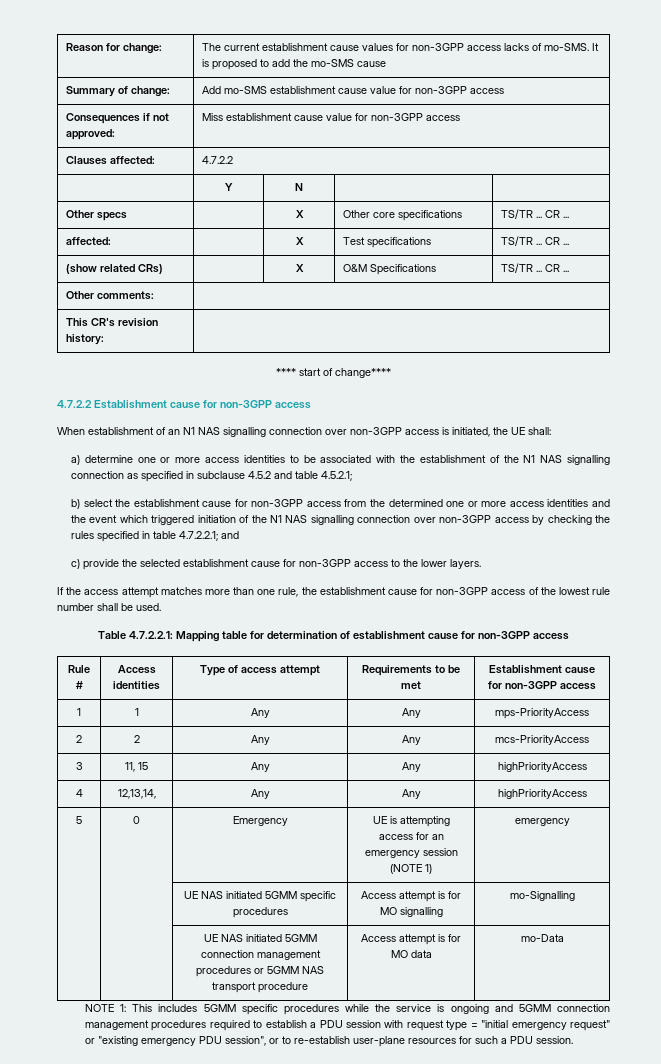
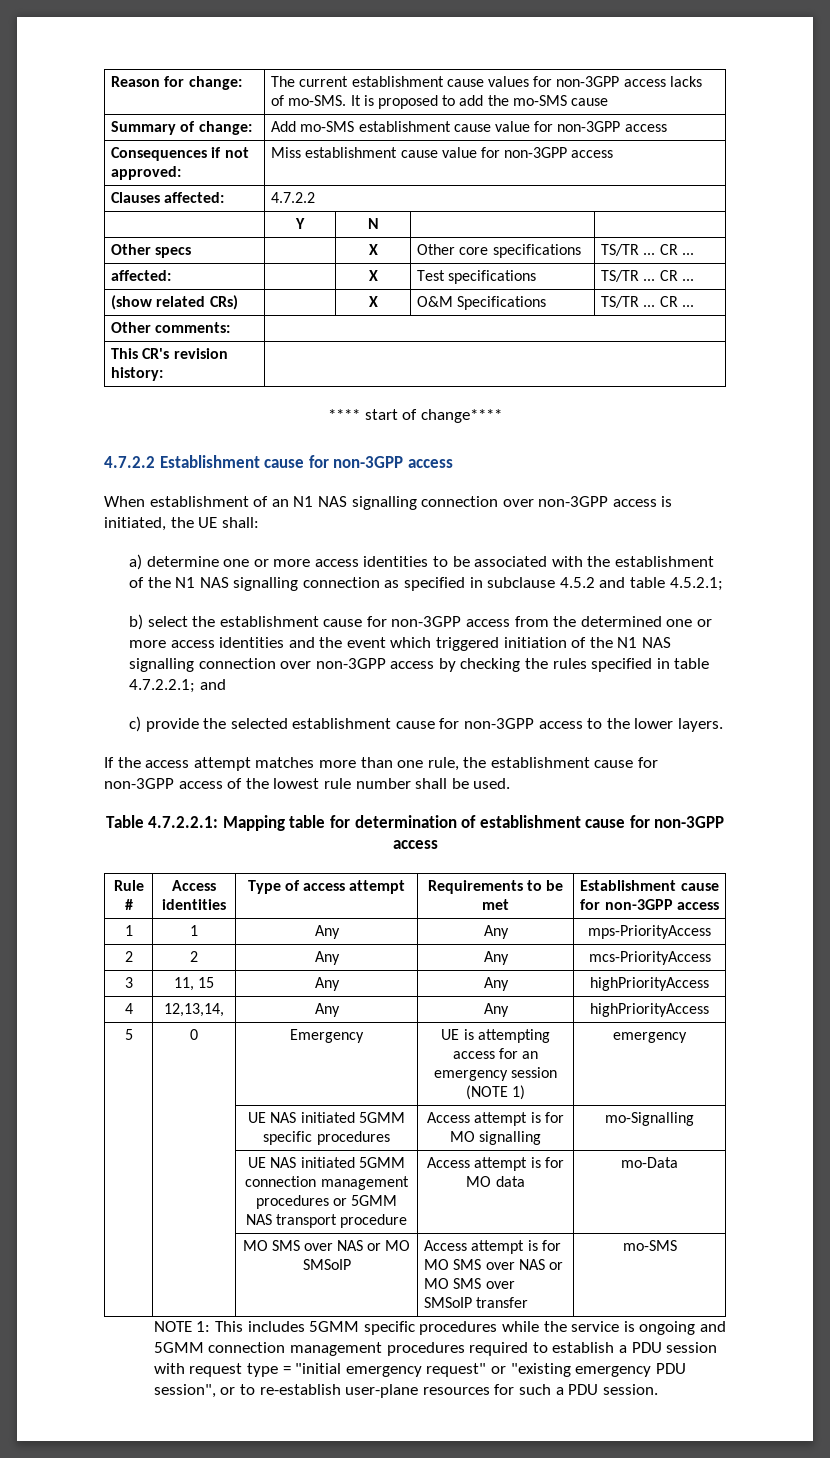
(564, 938) none -> [242,1240,411,1251] [302,1259,351,1270] [424,1240,561,1254] [424,1259,564,1270] [424,1278,515,1289] [424,1297,529,1308] [622,1240,677,1251] // | | MO SMS over NAS or MO SMSoIP | Access attempt is for MO SMS over NAS or MO SMS over SMSoIP transfer | mo-SMS

